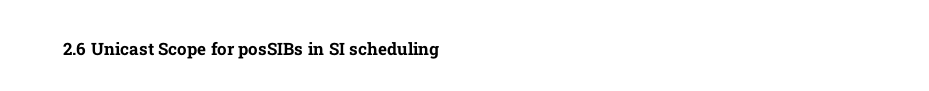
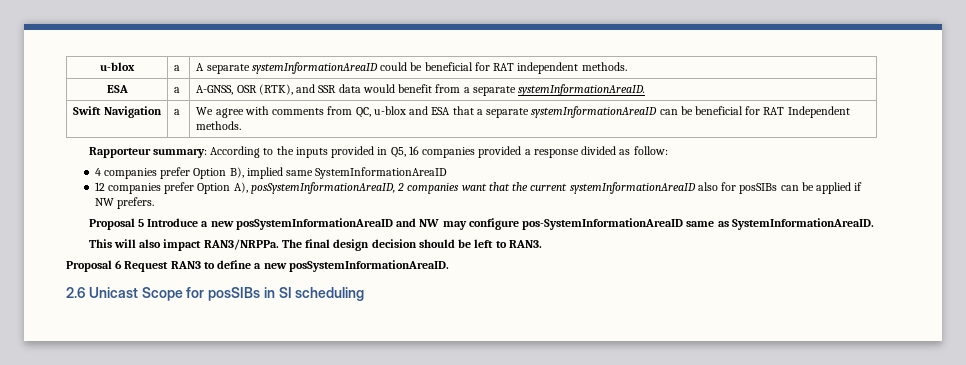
(63, 49) none -> [100,62,135,71] [174,65,181,71] [196,62,627,74] [106,85,128,93] [174,87,181,93] [196,84,646,96] [73,106,162,118] [174,109,181,115] [196,106,850,118] [196,121,242,130] [88,146,668,158] [94,167,448,179] [94,182,863,194] [94,197,154,209] [88,218,874,230] [88,239,542,251] [66,260,449,272] u-blox | a | A separate systemInformationAreaID could be beneficial for RAT independent methods. // ESA | a | A-GNSS, OSR (RTK), and SSR data would benefit from a separate systemInformationAreaID. // Swift Navigation | a | We agree with comments from QC, u-blox and ESA that a separate systemInformationAreaID can be beneficial for RAT Independent methods. // Rapporteur summary: According to the inputs provided in Q5, 16 companies provided a response divided as follow: // 4 companies prefer Option B), implied same SystemInformationAreaID // 12 companies prefer Option A), posSystemInformationAreaID, 2 companies want that the current systemInformationAreaID also for posSIBs can be applied if NW prefers. // Proposal 5 Introduce a new posSystemInformationAreaID and NW may configure pos-SystemInformationAreaID same as SystemInformationAreaID. // This will also impact RAN3/NRPPa. The final design decision should be left to RAN3. // Proposal 6 Request RAN3 to define a new posSystemInformationAreaID. //

